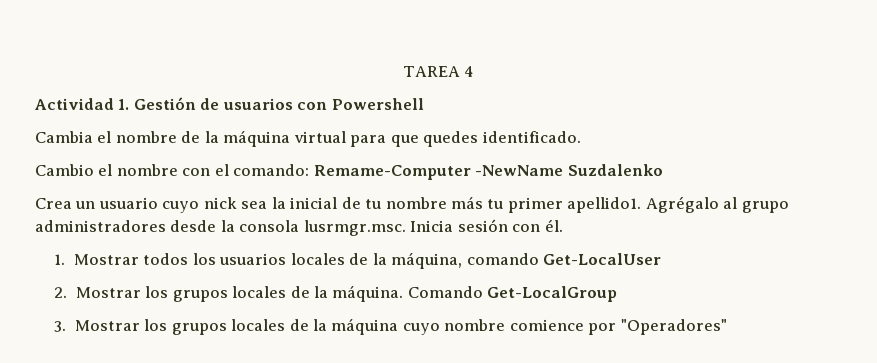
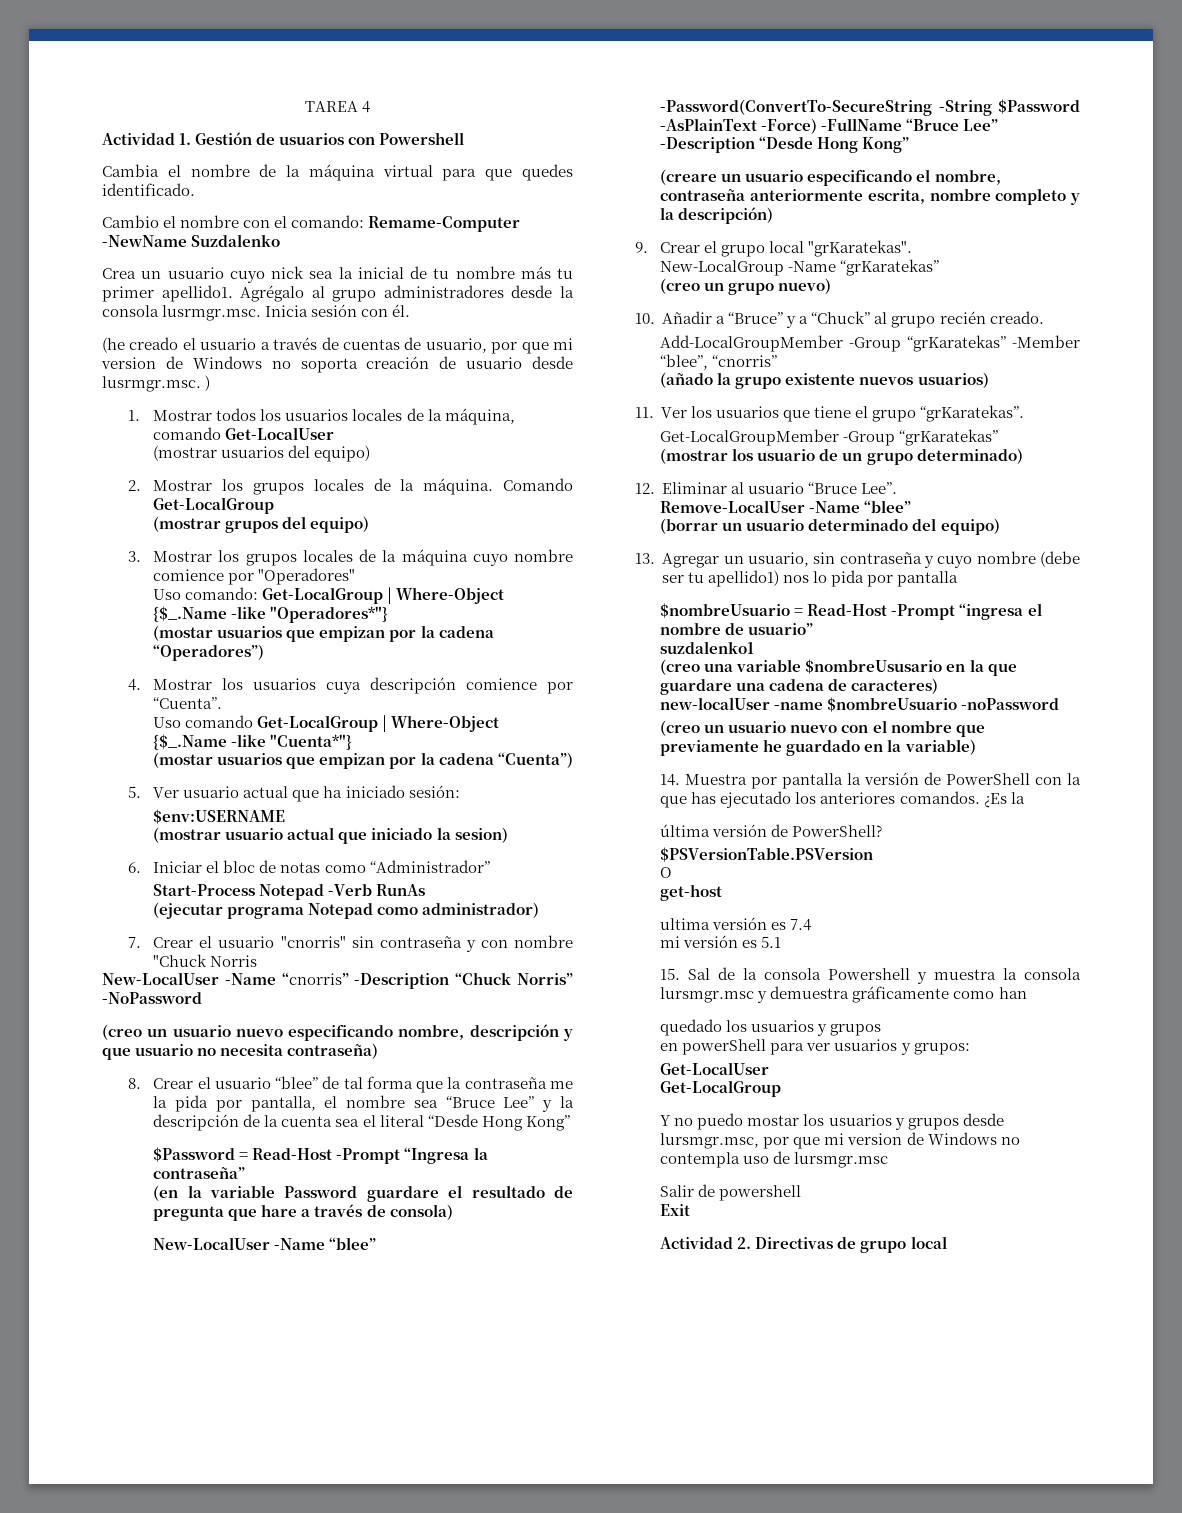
(563, 225) none -> [102,337,573,354] [101,356,573,373] [102,375,211,392] // (he creado el usuario a través de cuentas de usuario, por que mi version de Windows no soporta creación de usuario desde lusrmgr.msc. )
(661, 259) none -> [153,445,371,462] // (mostrar usuarios del equipo)
(618, 294) none -> [153,516,370,533] // (mostrar grupos del equipo)
(727, 327) none -> [153,587,505,604] [153,606,389,623] [153,625,494,642] [153,644,265,661] [127,677,573,694] [153,697,223,709] [153,715,500,732] [153,734,353,750] [153,752,573,769] [127,785,460,802] [153,809,286,824] [153,827,508,844] [127,860,490,873] [153,884,426,900] [153,902,540,919] [127,935,574,952] [153,954,258,967] [102,972,573,989] [102,992,202,1004] [102,1024,573,1041] [102,1043,379,1060] [127,1076,573,1093] [153,1095,574,1112] [153,1114,570,1131] [153,1147,488,1164] [153,1167,246,1179] [153,1185,573,1202] [153,1204,453,1221] [153,1237,377,1250] [660,99,1080,116] [660,118,999,134] [660,136,910,153] [660,169,1001,186] [660,188,1080,205] [660,207,774,224] [634,240,913,257] [660,259,940,276] [660,278,832,295] [634,311,1044,328] [660,335,1080,352] [660,354,778,370] [660,372,989,389] [634,405,1025,422] [660,429,999,446] [660,448,1023,465] [634,482,898,494] [660,500,912,513] [660,518,1000,535] [634,551,1080,568] [662,570,959,587] [660,603,1042,620] [660,623,814,635] [660,641,755,654] [660,659,1017,676] [660,678,939,695] [660,697,1060,712] [660,720,985,737] [660,739,976,756] [660,772,1081,789] [660,791,1025,808] [660,824,883,837] [660,847,874,862] [660,867,673,878] [660,884,723,901] [660,917,812,931] [660,935,782,948] [660,967,1081,984] [660,986,1027,1003] [660,1019,882,1036] [660,1039,970,1055] [660,1062,770,1075] [660,1080,782,1097] [660,1113,1004,1130] [660,1132,1020,1149] [660,1151,889,1168] [660,1184,802,1201] [660,1204,691,1216] [660,1236,947,1253] // Uso comando: Get-LocalGroup | Where-Object {$_.Name -like "Operadores*"} // (mostar usuarios que empizan por la cadena “Operadores”) // 4. Mostrar los usuarios cuya descripción comience por “Cuenta”. // Uso comando Get-LocalGroup | Where-Object {$_.Name -like "Cuenta*"} // (mostar usuarios que empizan por la cadena “Cuenta”) // 5. Ver usuario actual que ha iniciado sesión: // $env:USERNAME // (mostrar usuario actual que iniciado la sesion) // 6. Iniciar el bloc de notas como “Administrador” // Start-Process Notepad -Verb RunAs // (ejecutar programa Notepad como administrador) // 7. Crear el usuario "cnorris" sin contraseña y con nombre "Chuck Norris // New-LocalUser -Name “cnorris” -Description “Chuck Norris” -NoPassword // (creo un usuario nuevo especificando nombre, descripción y que usuario no necesita contraseña) // 8. Crear el usuario “blee” de tal forma que la contraseña me la pida por pantalla, el nombre sea “Bruce Lee” y la descripción de la cuenta sea el literal “Desde Hong Kong” // $Password = Read-Host -Prompt “Ingresa la contraseña” // (en la variable Password guardare el resultado de pregunta que hare a través de consola) // New-LocalUser -Name “blee” -Password(ConvertTo-SecureString -String $Password -AsPlainText -Force) -FullName “Bruce Lee” -Description “Desde Hong Kong” // (creare un usuario especificando el nombre, contraseña anteriormente escrita, nombre completo y la descripción) // 9. Crear el grupo local "grKaratekas". // New-LocalGroup -Name “grKaratekas” // (creo un grupo nuevo) // 10. Añadir a “Bruce” y a “Chuck” al grupo recién creado. // Add-LocalGroupMember -Group “grKaratekas” -Member “blee”, “cnorris” // (añado la grupo existente nuevos usuarios) // 11. Ver los usuarios que tiene el grupo “grKaratekas”. // Get-LocalGroupMember -Group “grKaratekas” // (mostrar los usuario de un grupo determinado) // 12. Eliminar al usuario “Bruce Lee”. // Remove-LocalUser -Name “blee” // (borrar un usuario determinado del equipo) // 13. Agregar un usuario, sin contraseña y cuyo nombre (debe ser tu apellido1) nos lo pida por pantalla // $nombreUsuario = Read-Host -Prompt “ingresa el nombre de usuario” // suzdalenko1 // (creo una variable $nombreUsusario en la que guardare una cadena de caracteres) // new-localUser -name $nombreUsuario -noPassword // (creo un usuario nuevo con el nombre que previamente he guardado en la variable) // 14. Muestra por pantalla la versión de PowerShell con la que has ejecutado los anteriores comandos. ¿Es la // última versión de PowerShell? // $PSVersionTable.PSVersion // O // get-host // ultima versión es 7.4 // mi versión es 5.1 // 15. Sal de la consola Powershell y muestra la consola lursmgr.msc y demuestra gráficamente como han // quedado los usuarios y grupos // en powerShell para ver usuarios y grupos: // Get-LocalUser // Get-LocalGroup // Y no puedo mostar los usuarios y grupos desde lursmgr.msc, por que mi version de Windows no contempla uso de lursmgr.msc // Salir de powershell // Exit // Actividad 2. Directivas de grupo local

